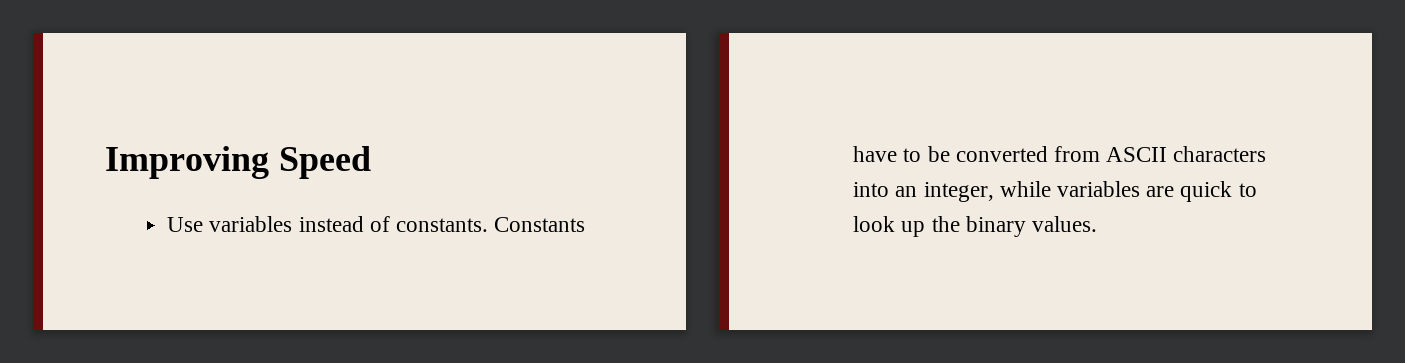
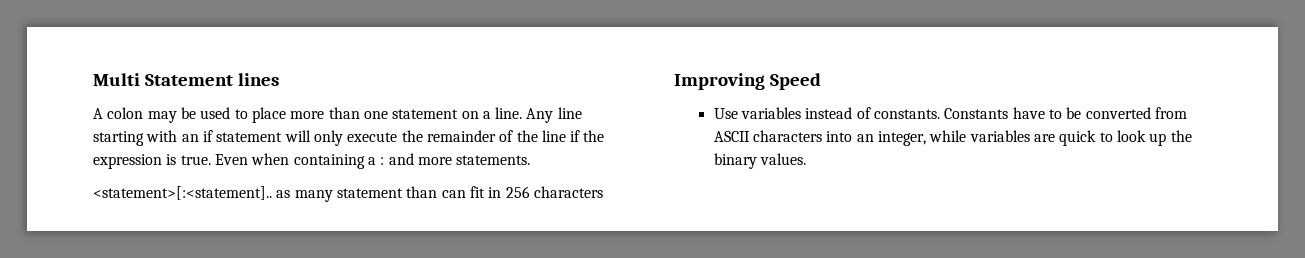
(105, 162) none -> [93,73,279,86] [93,107,582,123] [93,130,605,146] [93,153,531,169] [93,186,603,202] Multi Statement lines // A colon may be used to place more than one statement on a line. Any line starting with an if statement will only execute the remainder of the line if the expression is true. Even when containing a : and more statements. // <statement>[:<statement].. as many statement than can fit in 256 characters //

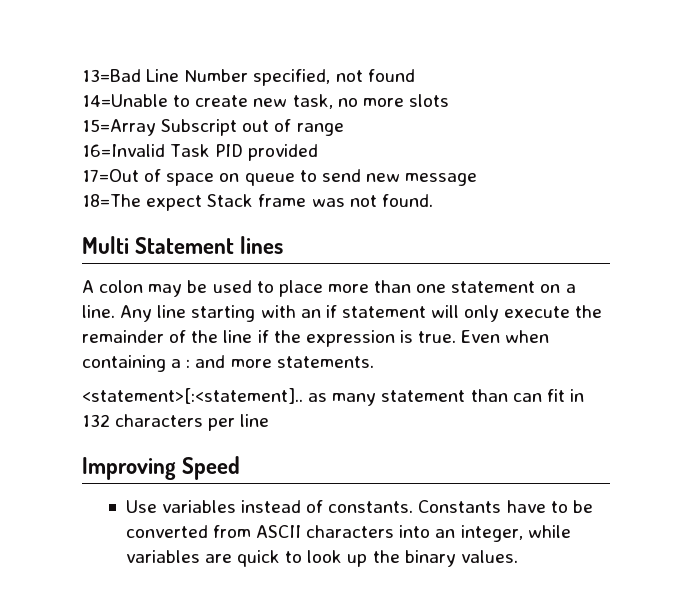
(93, 79) none -> [82,69,415,86] [82,94,449,109] [82,119,344,136] [82,144,319,161] [82,169,478,186] [82,194,433,211] 13=Bad Line Number specified, not found // 14=Unable to create new task, no more slots // 15=Array Subscript out of range // 16=Invalid Task PID provided // 17=Out of space on queue to send new message // 18=The expect Stack frame was not found. //
[505,186,603,198] 256 characters -> [82,414,270,431] 132 characters per line

